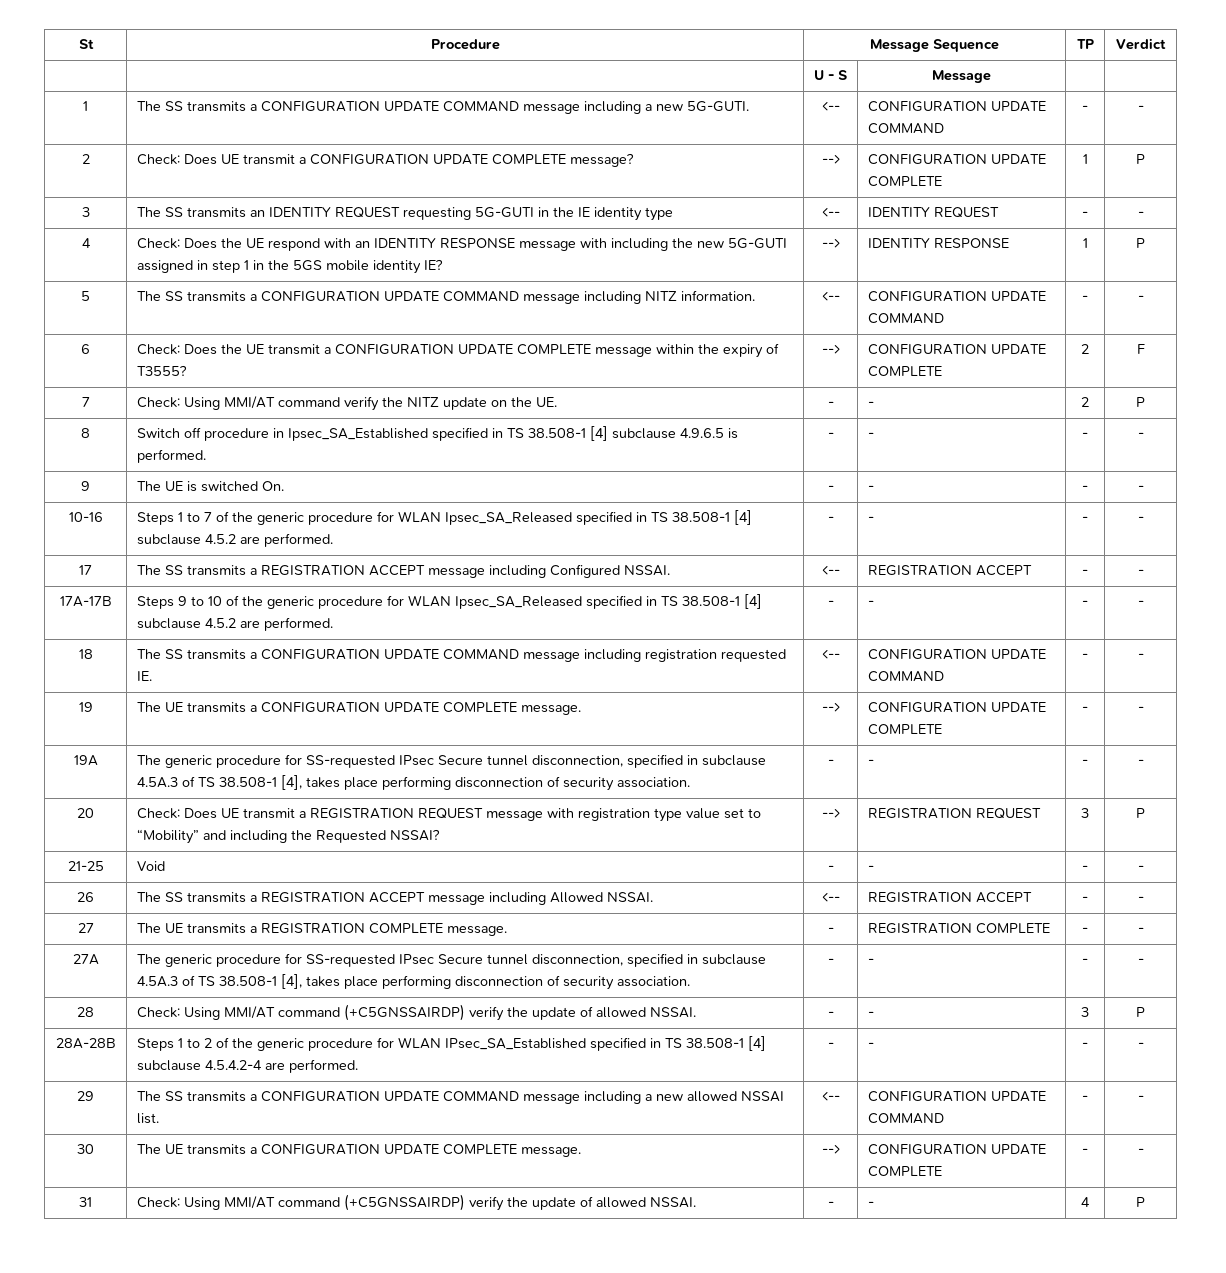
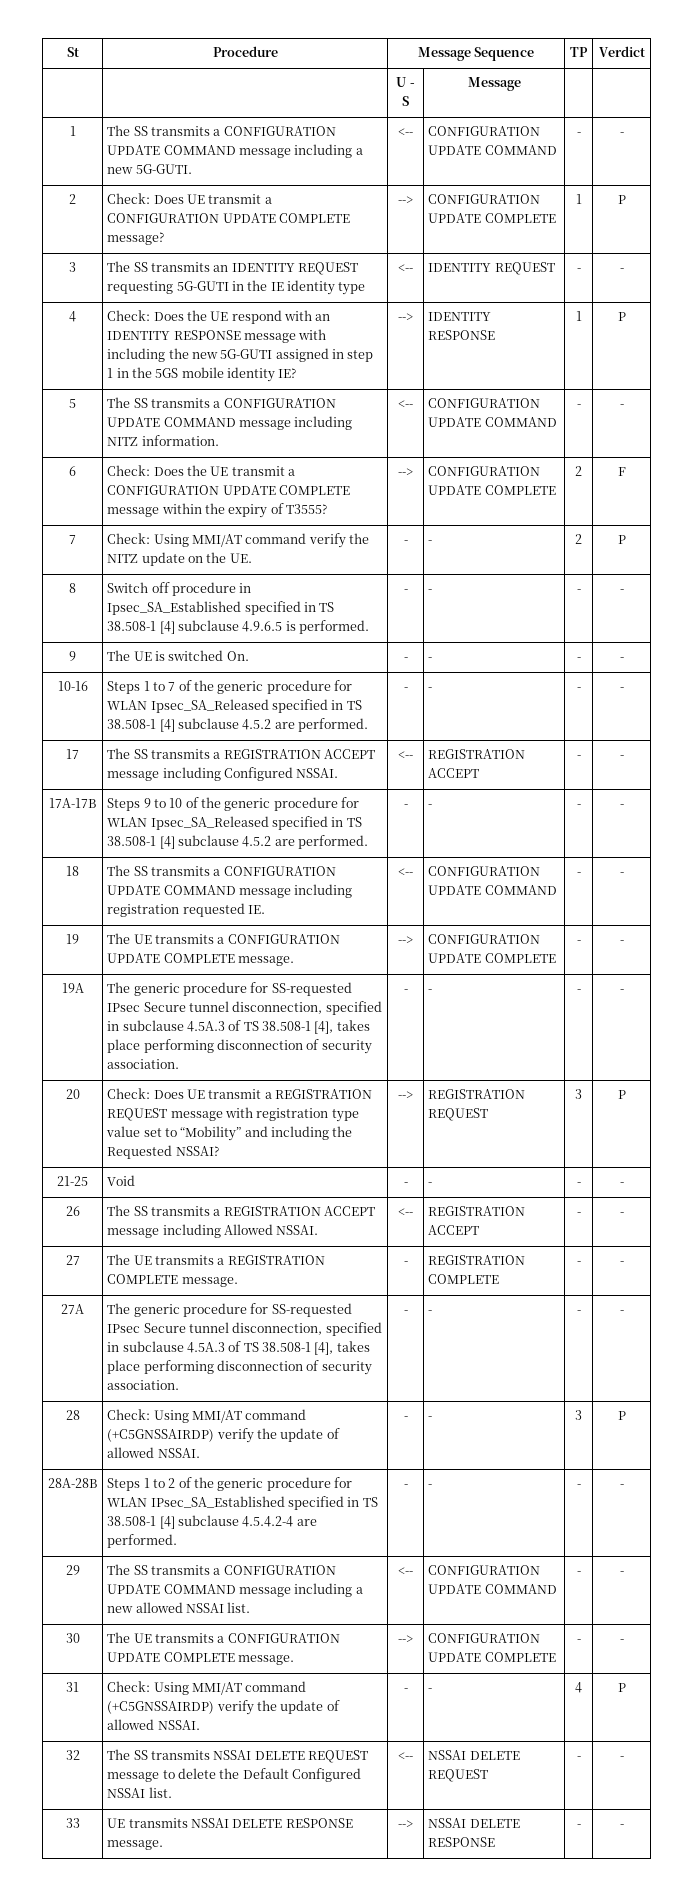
(1145, 1202) none -> [65,1750,80,1760] [107,1749,369,1763] [107,1768,362,1782] [107,1787,172,1798] [398,1752,413,1760] [428,1750,520,1760] [428,1769,489,1782] [576,1756,581,1760] [619,1756,624,1760] [65,1818,80,1828] [107,1818,353,1828] [107,1840,164,1850] [398,1820,413,1828] [428,1818,520,1828] [428,1837,496,1847] [576,1824,581,1828] [619,1824,624,1828] // 32 | The SS transmits NSSAI DELETE REQUEST message to delete the Default Configured NSSAI list. | <-- | NSSAI DELETE REQUEST | - | - // 33 | UE transmits NSSAI DELETE RESPONSE message. | --> | NSSAI DELETE RESPONSE | - | -

